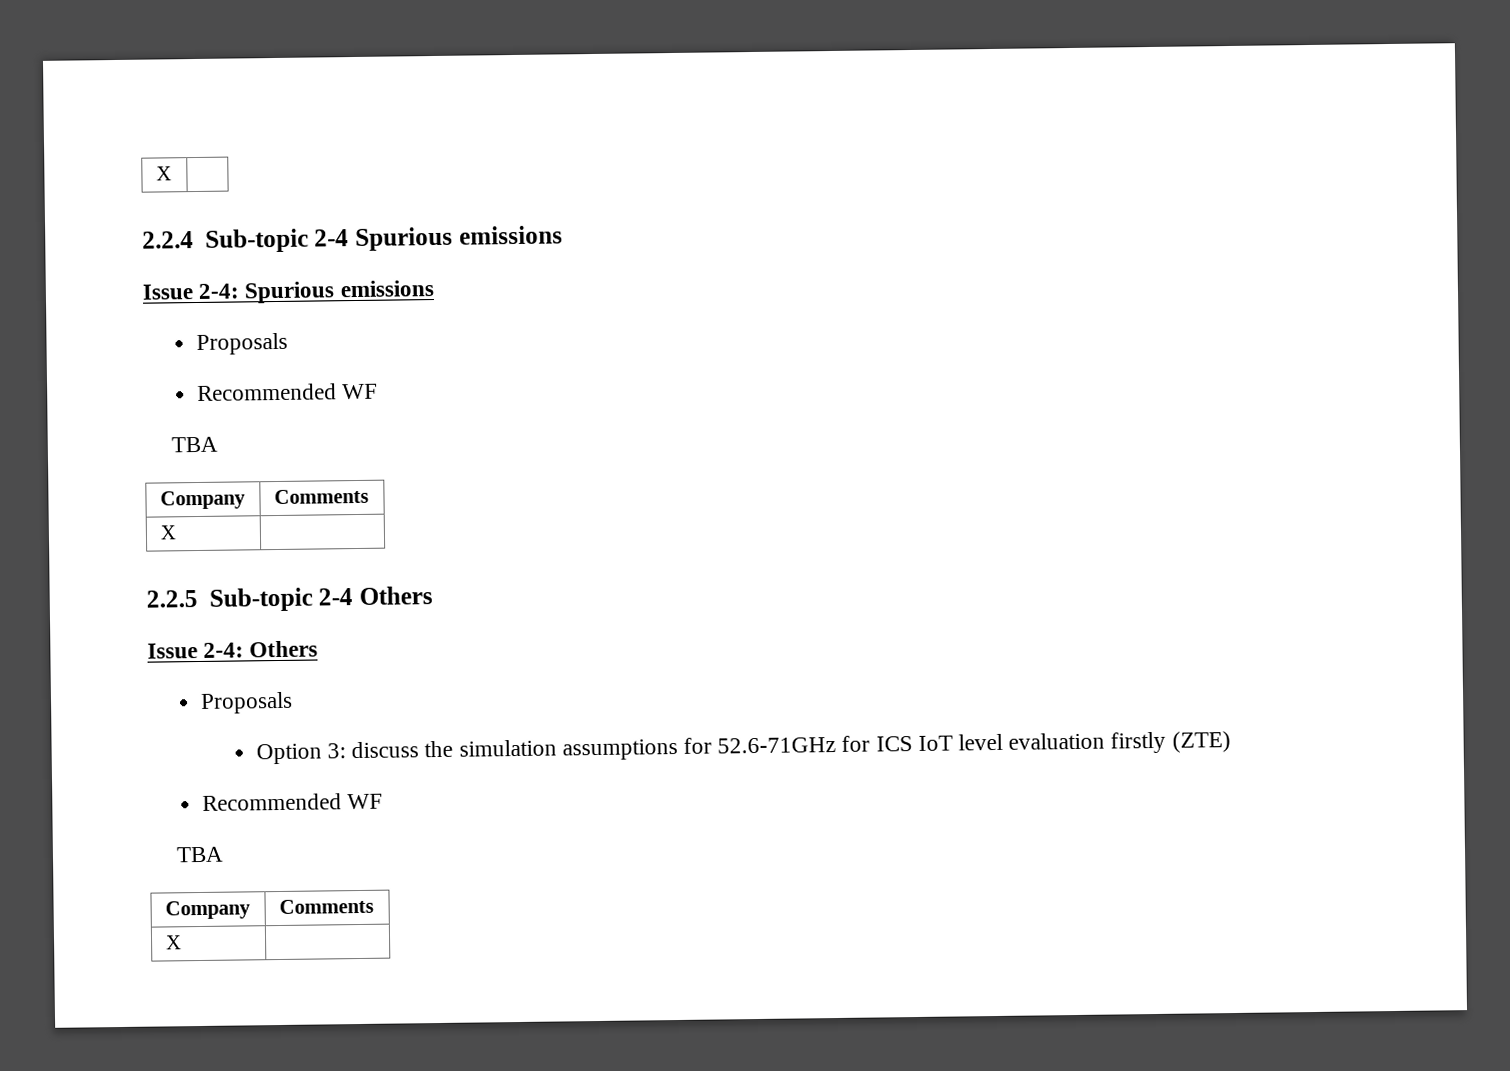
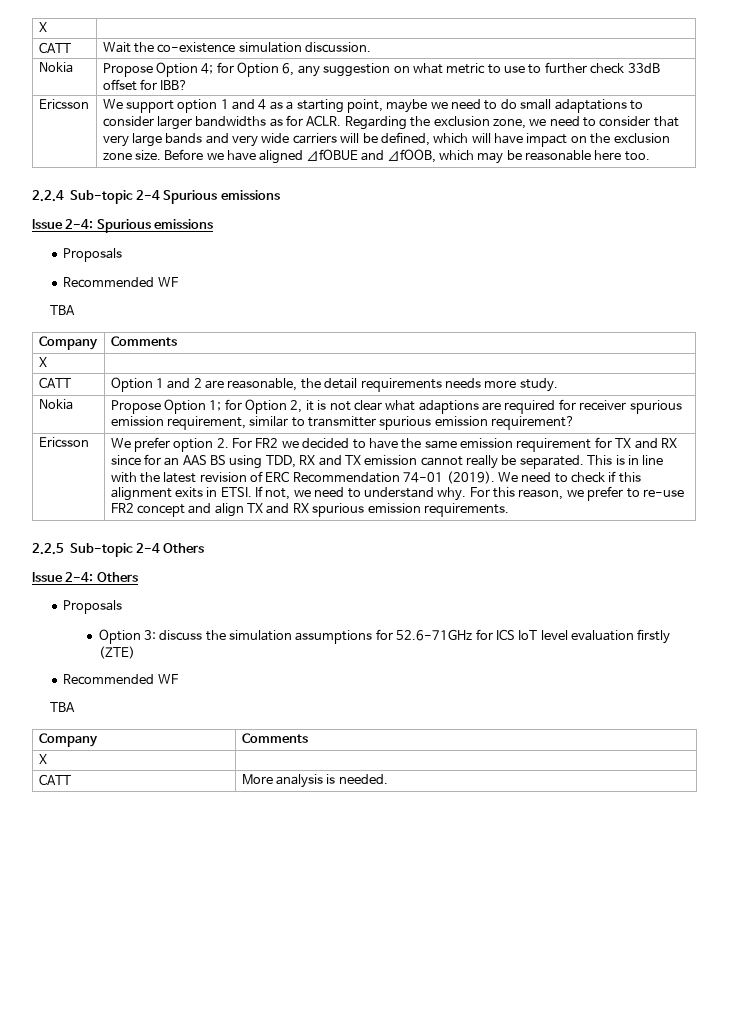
[155,166,172,181] X | -> [38,22,47,32] [38,42,71,53] [102,42,372,53] [38,62,73,73] [102,62,660,77] [102,79,189,91] [38,99,89,110] [102,99,643,113] [102,115,679,130] [102,132,670,147] [102,149,650,164] X | // CATT | Wait the co-existence simulation discussion. // Nokia | Propose Option 4; for Option 6, any suggestion on what metric to use to further check 33dB offset for IBB? // Ericsson | We support option 1 and 4 as a starting point, maybe we need to do small adaptations to consider larger bandwidths as for ACLR. Regarding the exclusion zone, we need to consider that very large bands and very wide carriers will be defined, which will have impact on the exclusion zone size. Before we have aligned ΔfOBUE and ΔfOOB, which may be reasonable here too.
(177, 532) none -> [38,377,71,388] [110,377,558,392] [38,399,73,410] [110,399,682,414] [110,416,576,430] [38,437,89,448] [110,437,677,452] [110,454,664,469] [110,471,641,484] [110,486,684,501] [110,503,509,517] // CATT | Option 1 and 2 are reasonable, the detail requirements needs more study. // Nokia | Propose Option 1; for Option 2, it is not clear what adaptions are required for receiver spurious emission requirement, similar to transmitter spurious emission requirement? // Ericsson | We prefer option 2. For FR2 we decided to have the same emission requirement for TX and RX since for an AAS BS using TDD, RX and TX emission cannot really be separated. This is in line with the latest revision of ERC Recommendation 74-01 (2019). We need to check if this alignment exits in ETSI. If not, we need to understand why. For this reason, we prefer to re-use FR2 concept and align TX and RX spurious emission requirements.
(182, 942) none -> [38,774,71,785] [241,774,388,788] // CATT | More analysis is needed.

